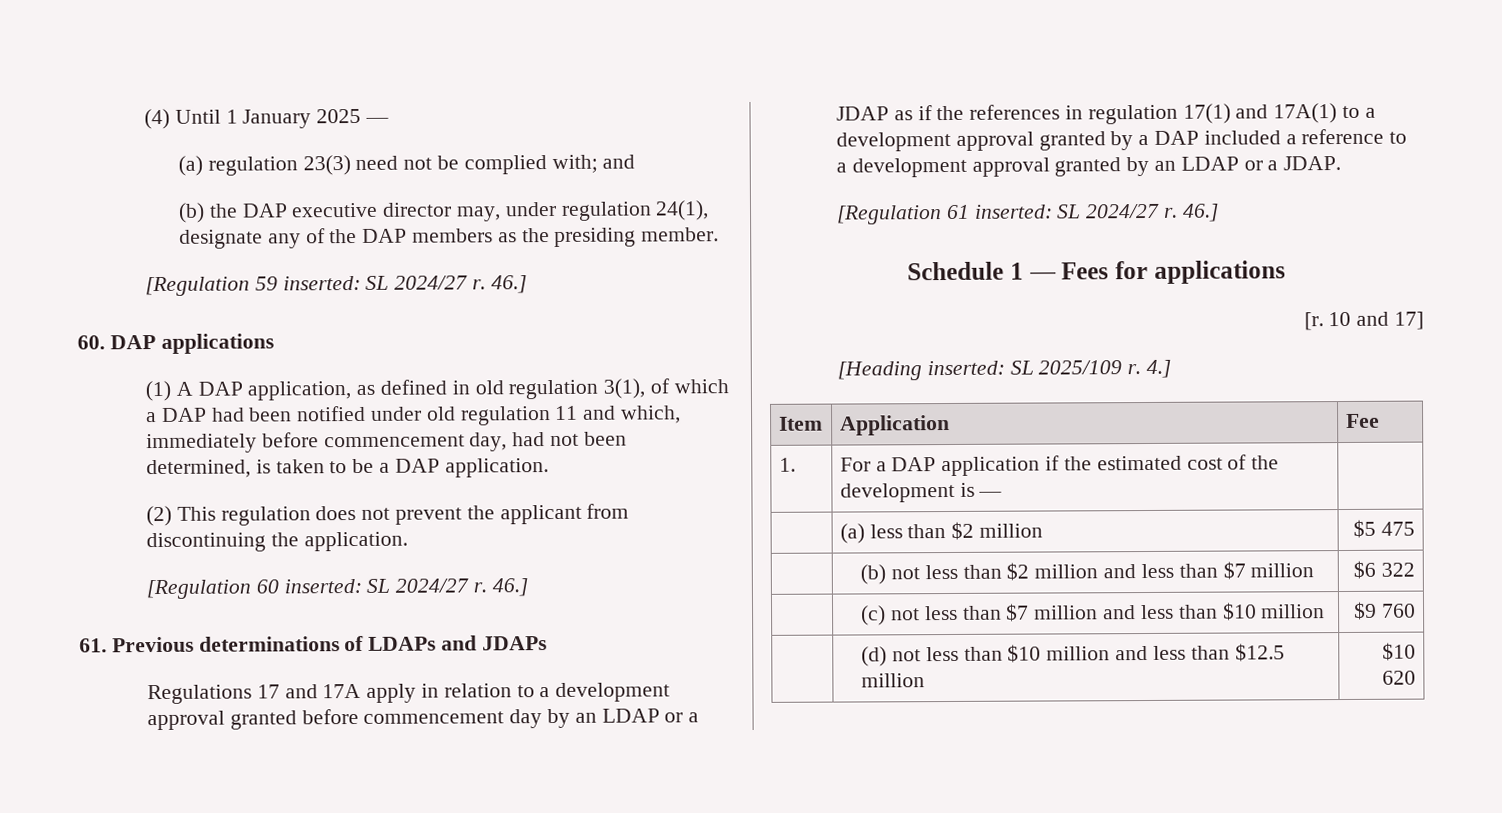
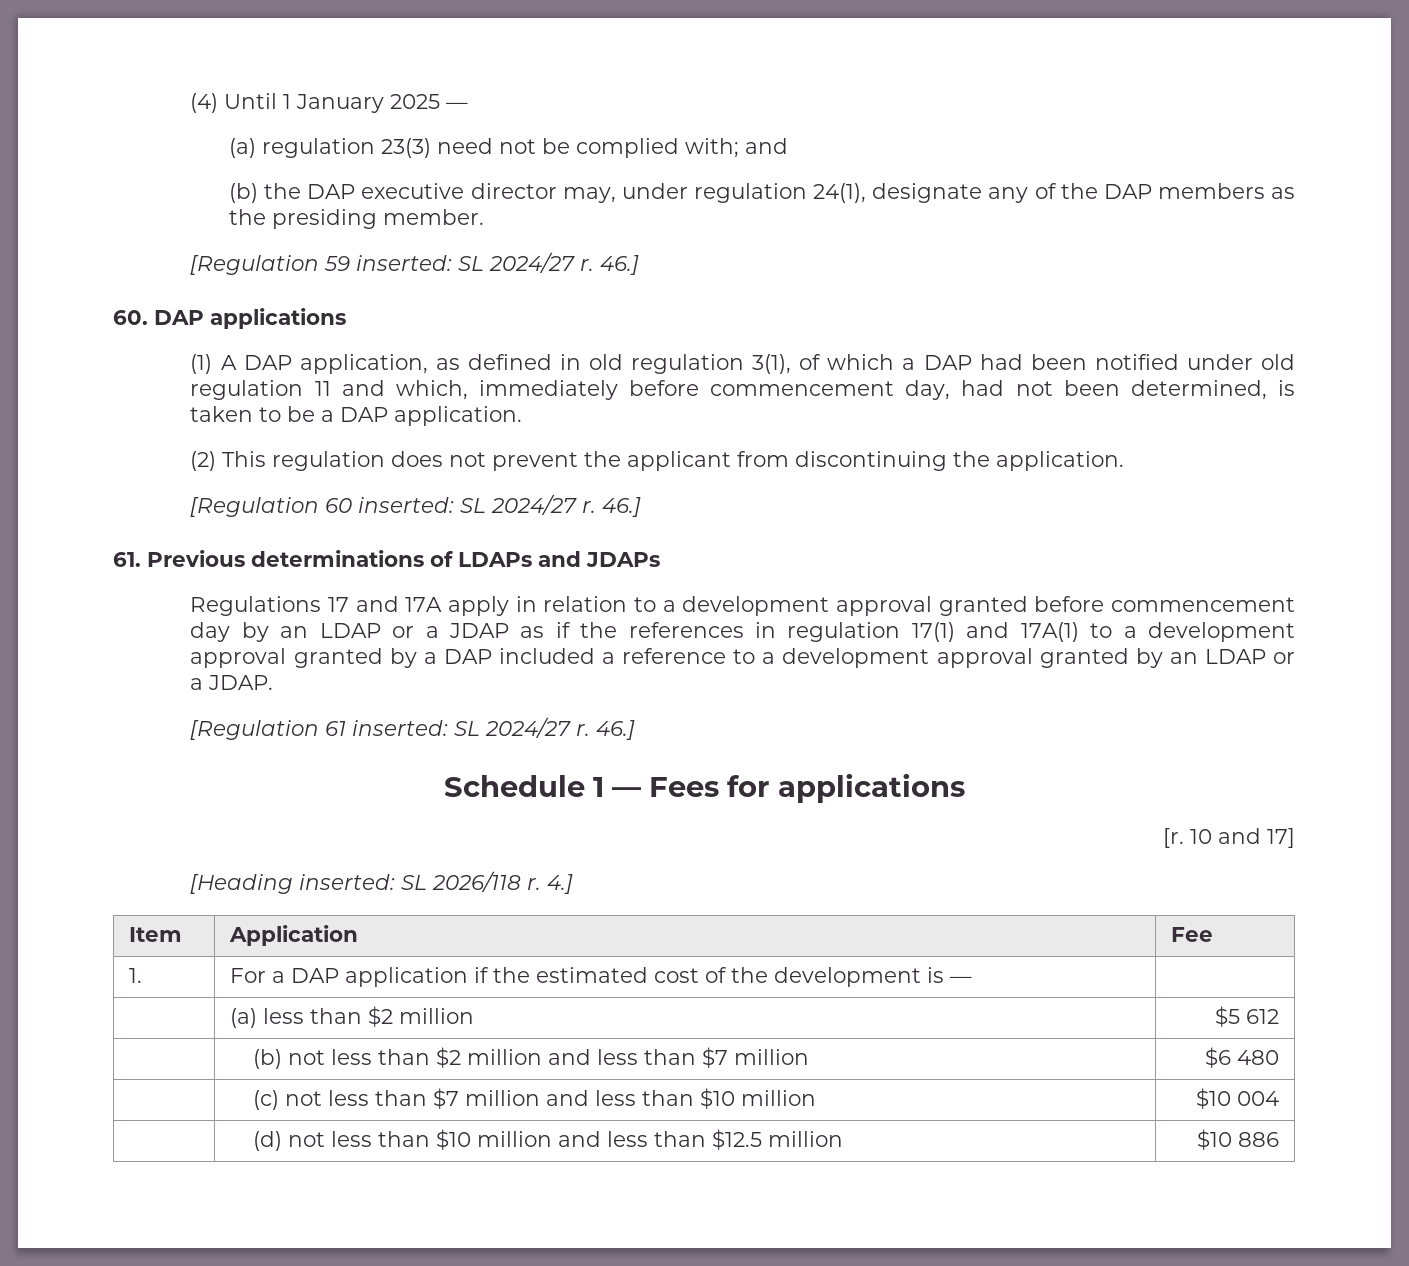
[1038,360,1123,375] 2025/109 -> [432,871,522,892] 2026/118
[1381,521,1416,536] 475 -> [1246,1009,1280,1024] 612
[1381,562,1416,577] 322 -> [1237,1050,1280,1065] 480
[1353,601,1417,620] $9 760 -> [1196,1088,1280,1109] $10 004
[1382,670,1417,685] 620 -> [1238,1132,1280,1147] 886

